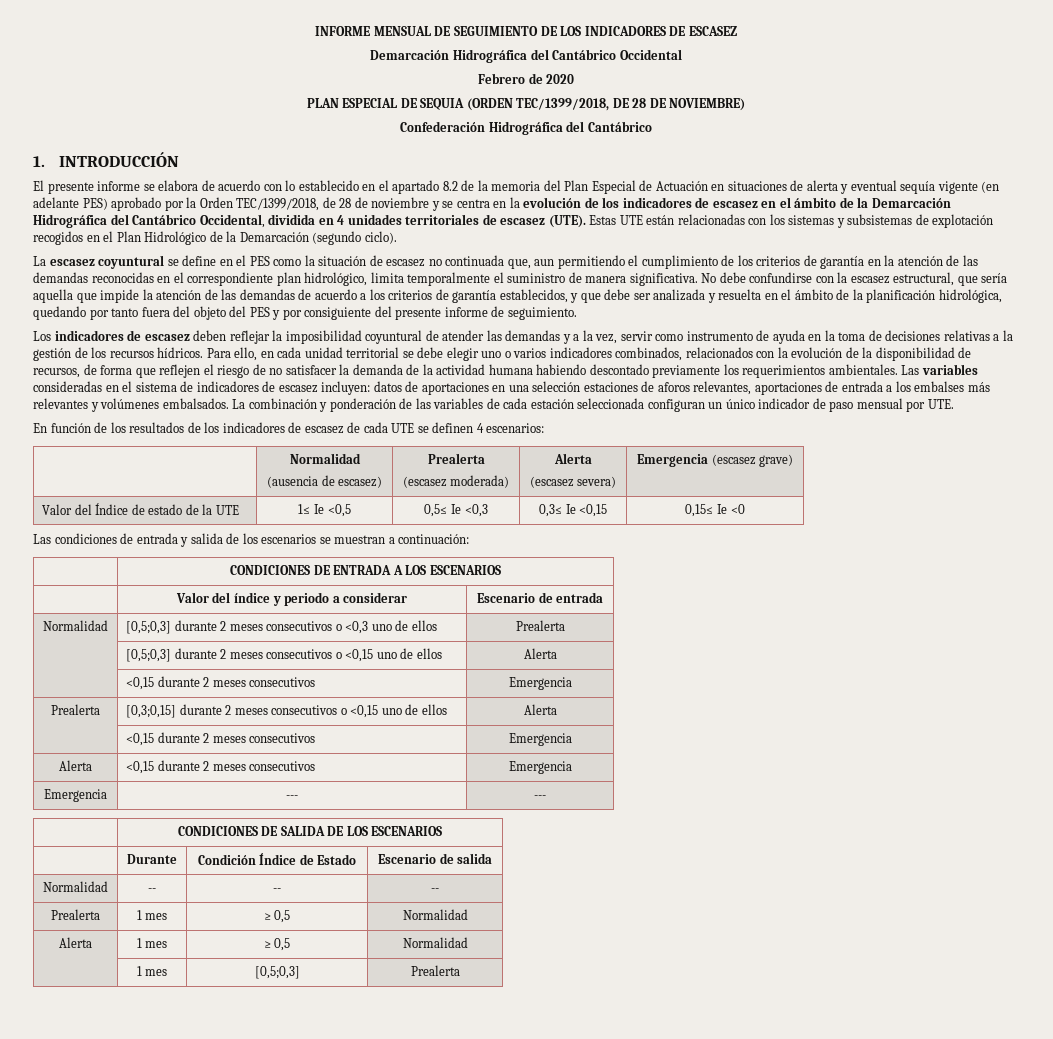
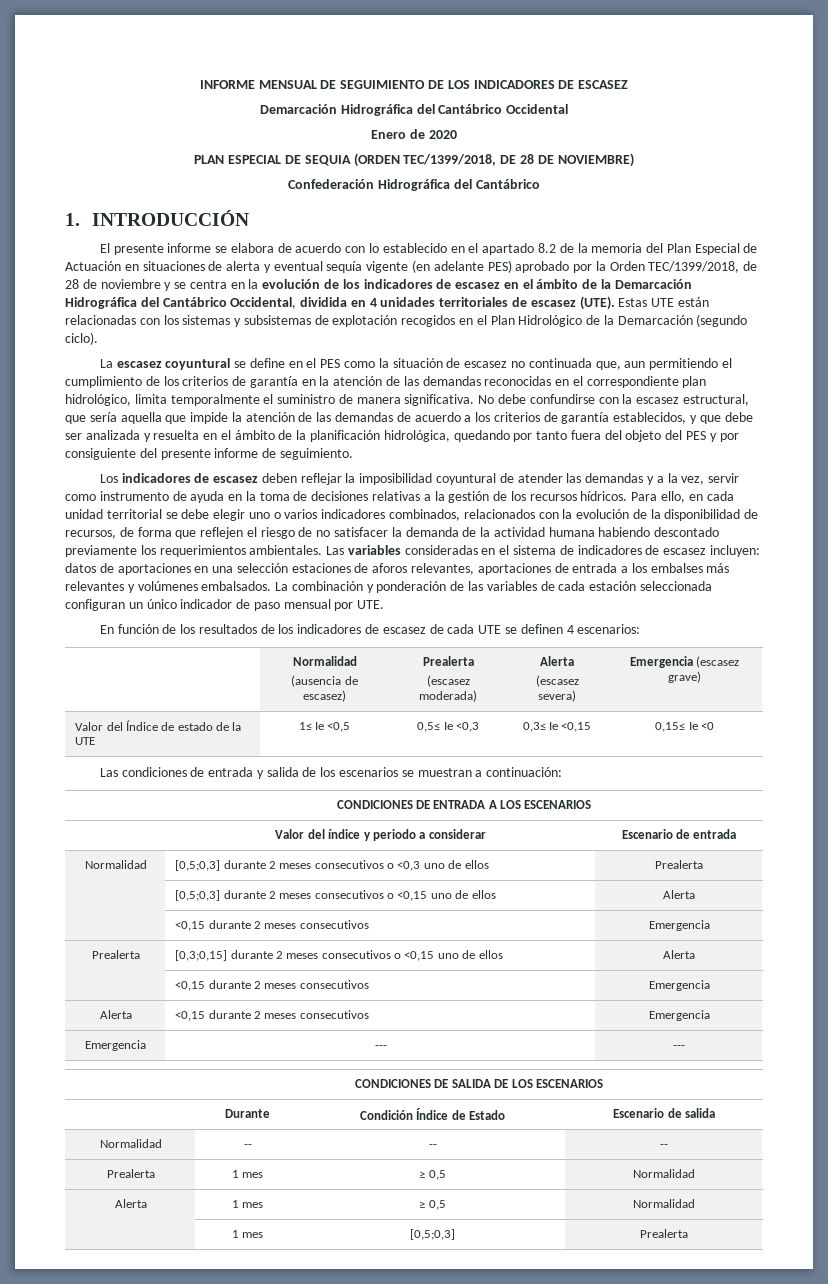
[477,73,525,84] Febrero -> [371,130,407,139] Enero

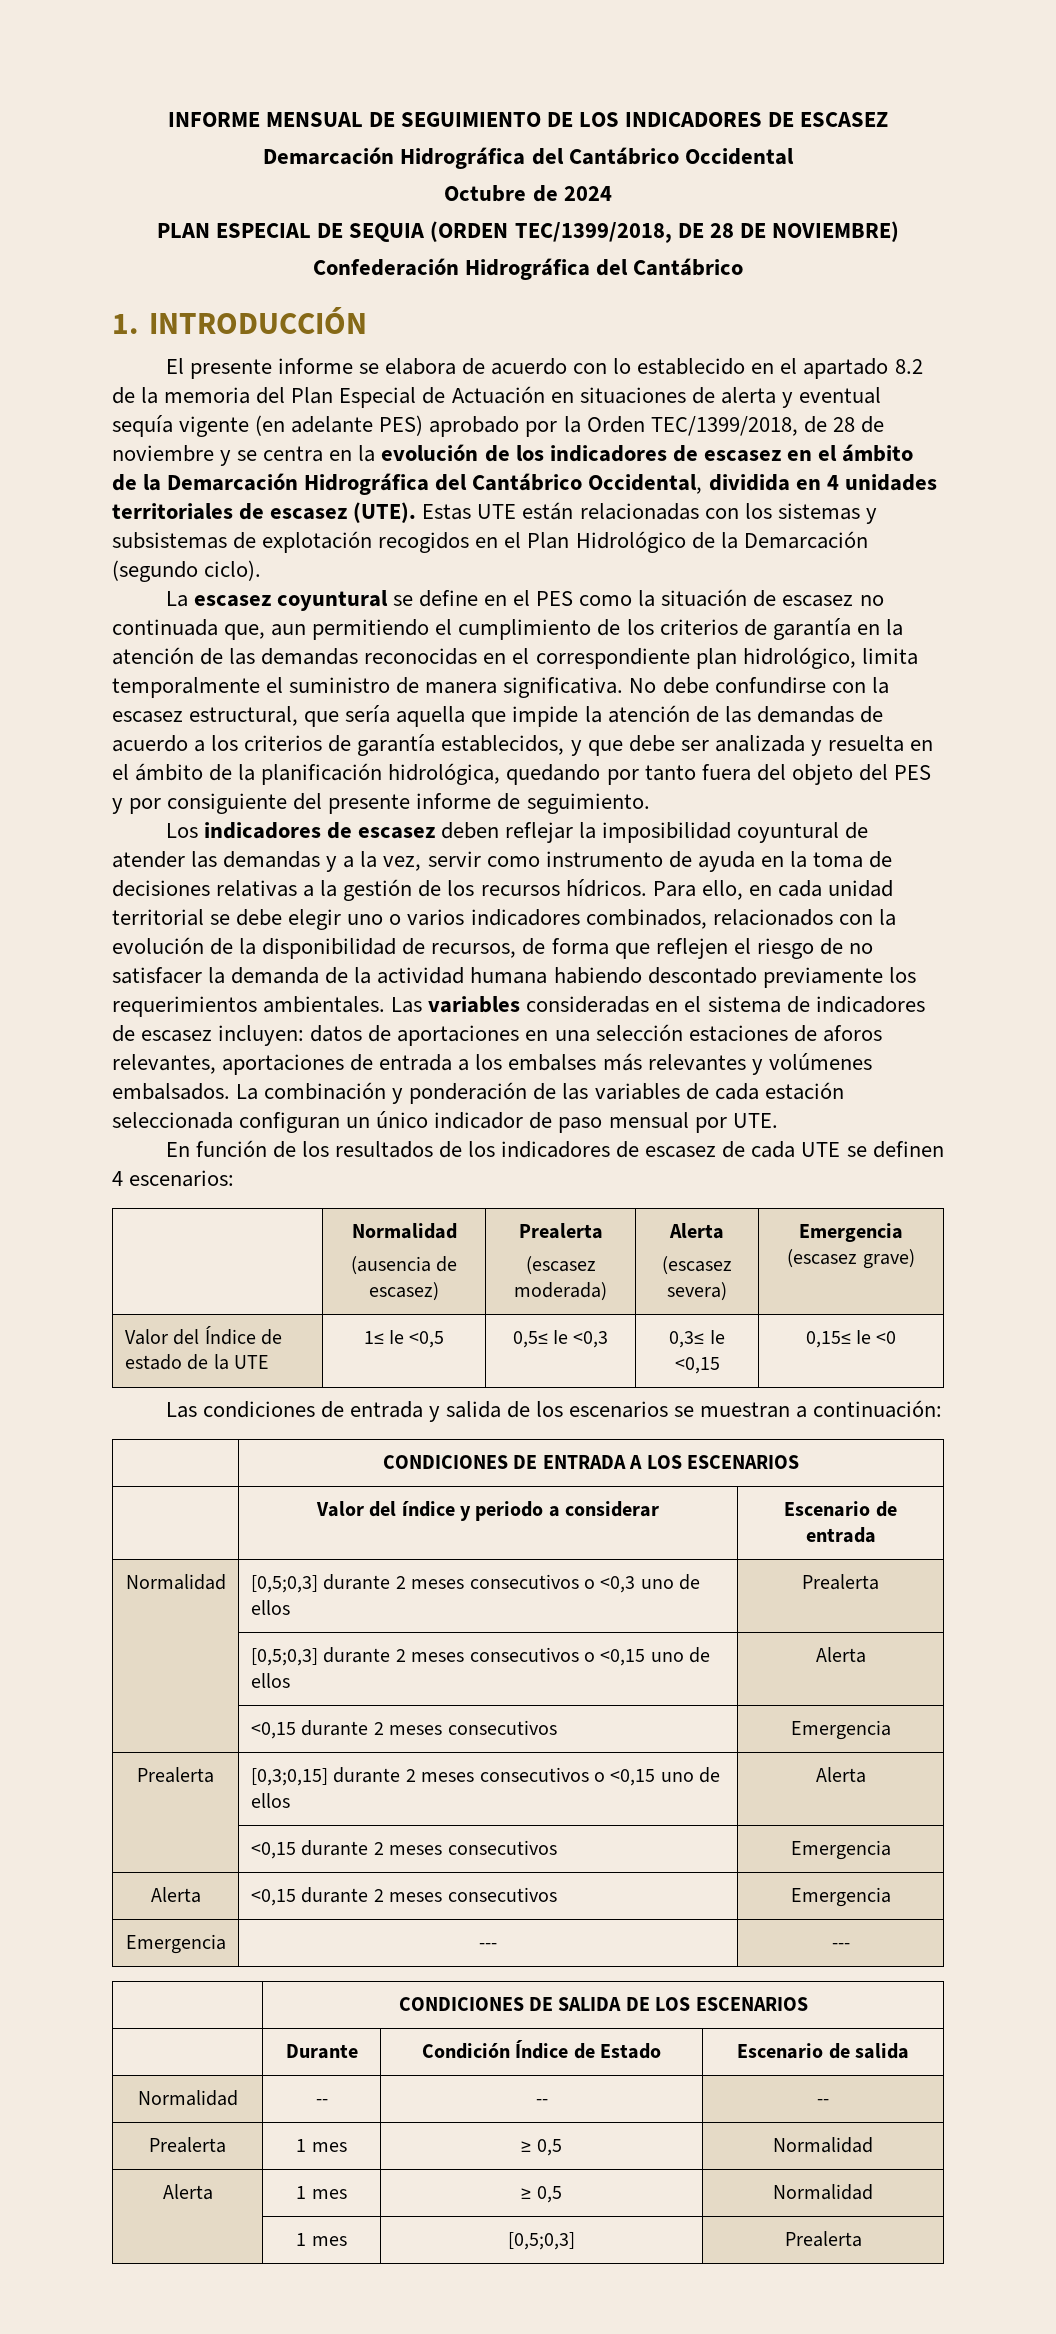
[371,129,457,139] Enero de 2020 -> [444,185,612,202] Octubre de 2024

